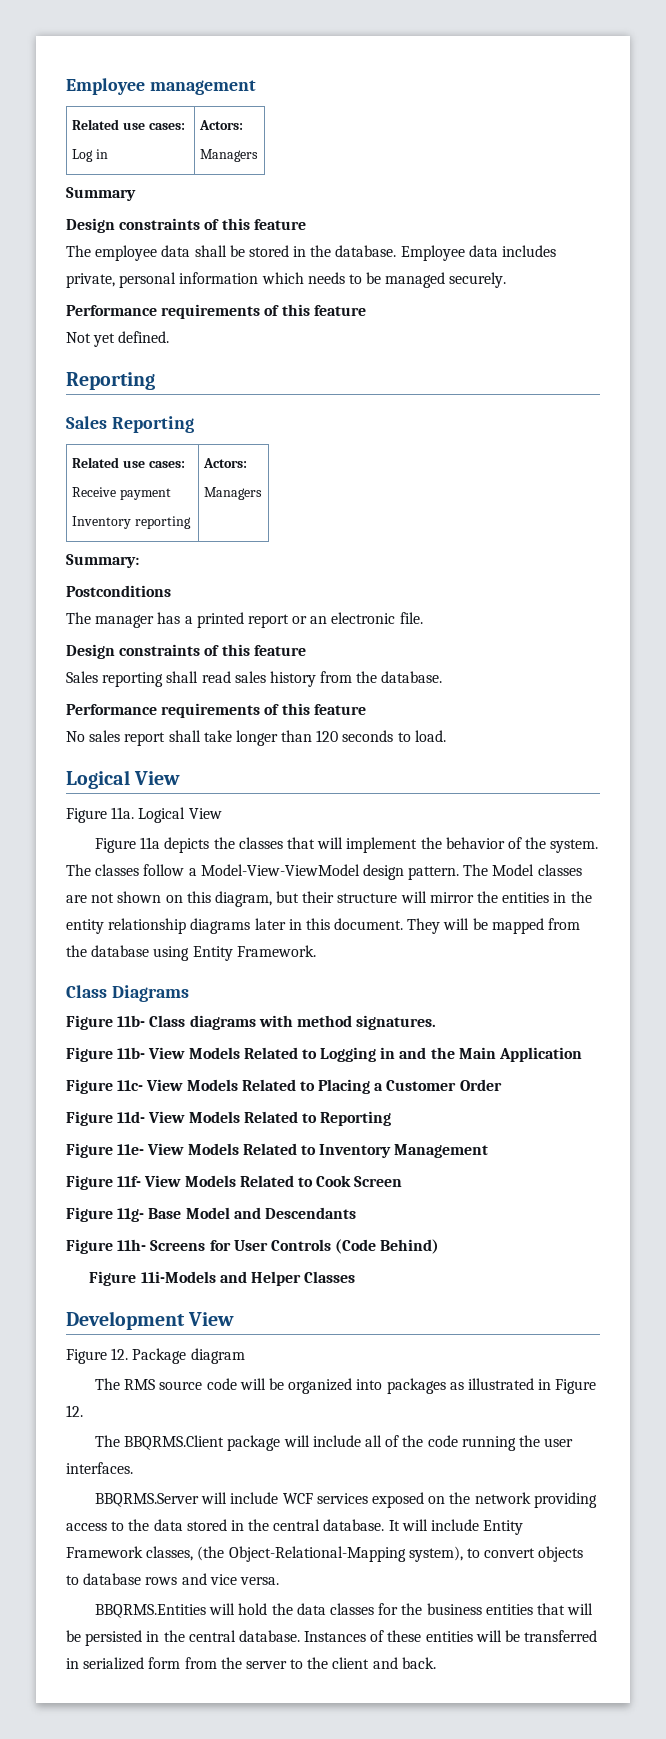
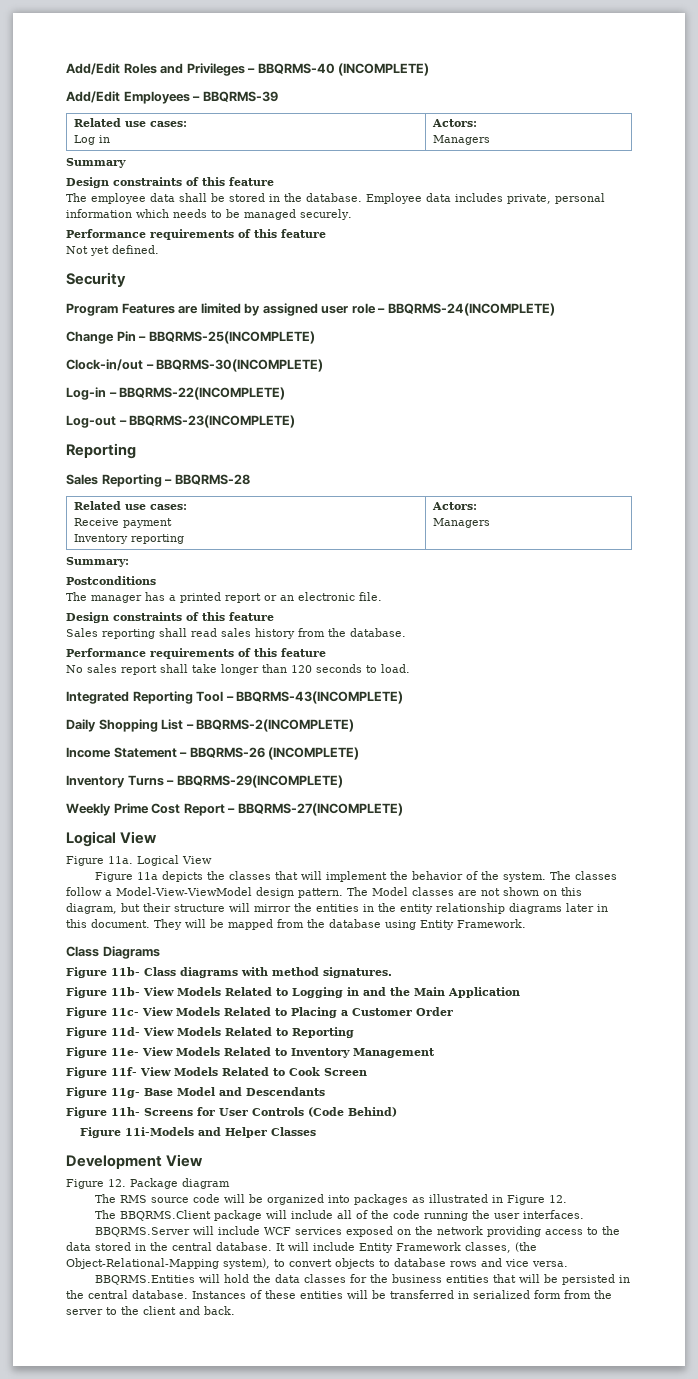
[66,78,256,95] Employee management -> [66,63,430,76] [66,91,278,104] Add/Edit Roles and Privileges – BBQRMS-40 (INCOMPLETE) // Add/Edit Employees – BBQRMS-39
(170, 337) none -> [66,272,126,287] [66,303,555,316] [66,331,315,344] [66,359,324,372] [66,387,286,400] [66,415,296,428] // Security // Program Features are limited by assigned user role – BBQRMS-24(INCOMPLETE) // Change Pin – BBQRMS-25(INCOMPLETE) // Clock-in/out – BBQRMS-30(INCOMPLETE) // Log-in – BBQRMS-22(INCOMPLETE) // Log-out – BBQRMS-23(INCOMPLETE)
(194, 424) none -> [164,474,250,485] – BBQRMS-28
(446, 736) none -> [66,691,404,704] [66,719,355,732] [66,747,360,760] [66,775,343,788] [66,803,403,816] // Integrated Reporting Tool – BBQRMS-43(INCOMPLETE) // Daily Shopping List – BBQRMS-2(INCOMPLETE) // Income Statement – BBQRMS-26 (INCOMPLETE) // Inventory Turns – BBQRMS-29(INCOMPLETE) // Weekly Prime Cost Report – BBQRMS-27(INCOMPLETE)

